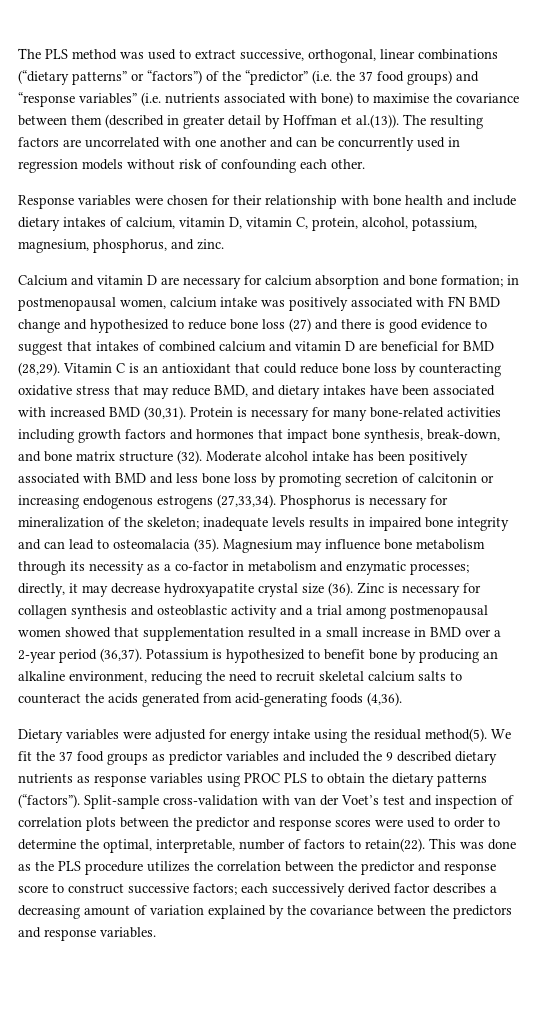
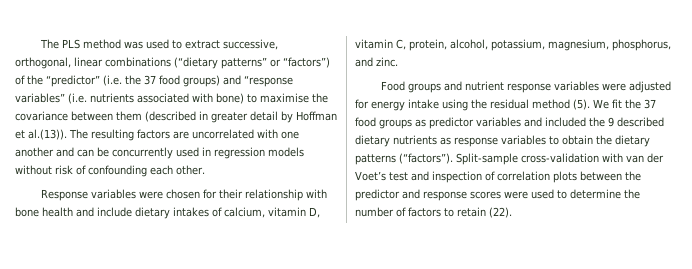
[18,275,519,289] [18,296,500,311] [18,318,487,333] [18,341,494,355] [18,362,501,377] [18,385,495,399] [18,406,501,421] [18,429,500,443] [18,450,468,465] [18,473,494,487] [18,494,448,509] [18,517,509,531] [18,538,485,553] [18,561,469,575] [18,582,481,597] [18,605,488,619] [18,627,501,641] [18,648,498,663] [18,671,462,685] [18,692,402,707] [18,729,63,743] Calcium and vitamin D are necessary for calcium absorption and bone formation; in postmenopausal women, calcium intake was positively associated with FN BMD change and hypothesized to reduce bone loss (27) and there is good evidence to suggest that intakes of combined calcium and vitamin D are beneficial for BMD (28,29). Vitamin C is an antioxidant that could reduce bone loss by counteracting oxidative stress that may reduce BMD, and dietary intakes have been associated with increased BMD (30,31). Protein is necessary for many bone-related activities including growth factors and hormones that impact bone synthesis, break-down, and bone matrix structure (32). Moderate alcohol intake has been positively associated with BMD and less bone loss by promoting secretion of calcitonin or increasing endogenous estrogens (27,33,34). Phosphorus is necessary for mineralization of the skeleton; inadequate levels results in impaired bone integrity and can lead to osteomalacia (35). Magnesium may influence bone metabolism through its necessity as a co-factor in metabolism and enzymatic processes; directly, it may decrease hydroxyapatite crystal size (36). Zinc is necessary for collagen synthesis and osteoblastic activity and a trial among postmenopausal women showed that supplementation resulted in a small increase in BMD over a 2-year period (36,37). Potassium is hypothesized to benefit bone by producing an alkaline environment, reducing the need to recruit skeletal calcium salts to counteract the acids generated from acid-generating foods (4,36). // Dietary -> [381,81,552,93] Food groups and nutrient response
[425,728,487,742] method(5). -> [532,99,590,110] method (5).
[207,773,307,787] using PROC PLS -> (546, 140) none
[454,817,500,828] [18,838,516,853] [18,861,496,875] [18,883,497,897] [18,905,512,919] [18,927,156,941] order to determine the optimal, interpretable, number of factors to retain(22). This was done as the PLS procedure utilizes the correlation between the predictor and response score to construct successive factors; each successively derived factor describes a decreasing amount of variation explained by the covariance between the predictors and response variables. -> [570,189,640,199] [355,207,512,218] determine the number of factors to retain (22).

